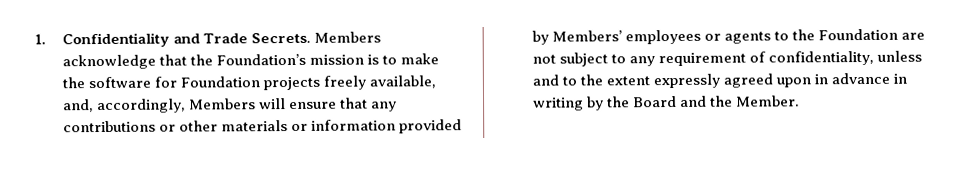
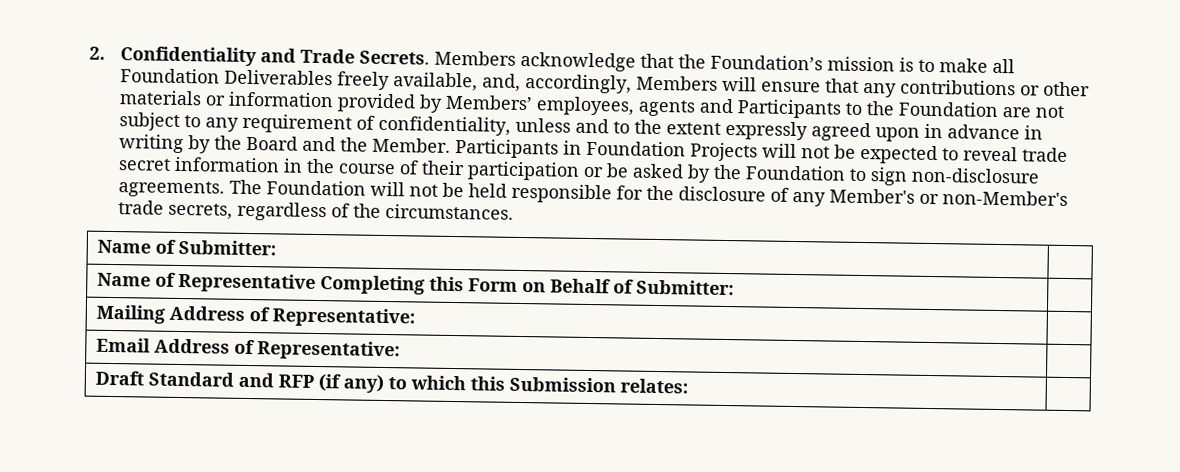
[34,34,46,45] 1. -> [89,46,105,60] 2.
[61,76,320,91] the software for Foundation projects -> [992,58,1016,74] [120,68,334,86] all Foundation Deliverables
[624,29,771,45] employees or agents -> [536,96,843,119] employees, agents and Participants
(800, 101) none -> [455,139,1069,165] [118,156,1041,186] [118,179,1069,207] [118,200,515,222] [96,239,276,256] [96,272,734,296] [95,304,415,328] [95,337,400,361] [94,370,688,394] Participants in Foundation Projects will not be expected to reveal trade secret information in the course of their participation or be asked by the Foundation to sign non-disclosure agreements. The Foundation will not be held responsible for the disclosure of any Member's or non-Member's trade secrets, regardless of the circumstances. // Name of Submitter: | // Name of Representative Completing this Form on Behalf of Submitter: | // Mailing Address of Representative: | // Email Address of Representative: | // Draft Standard and RFP (if any) to which this Submission relates: |

